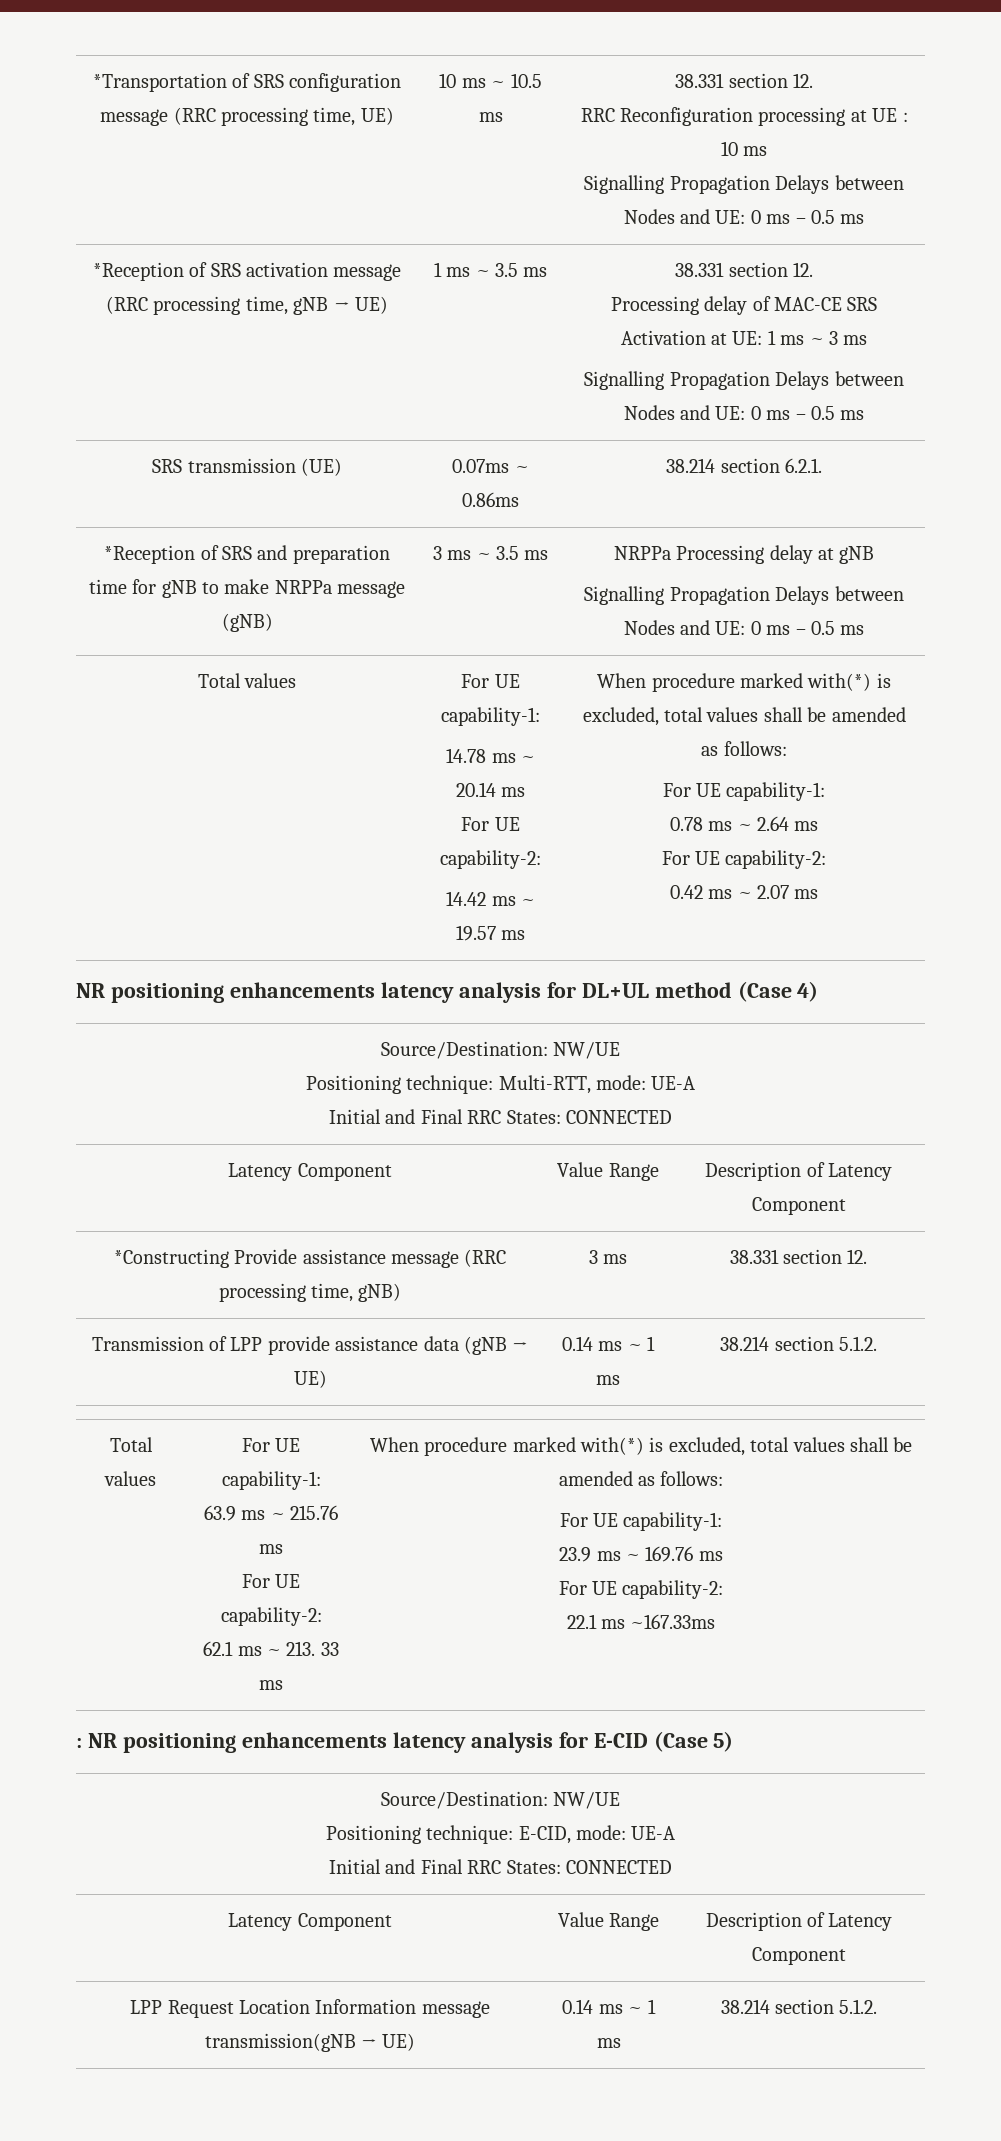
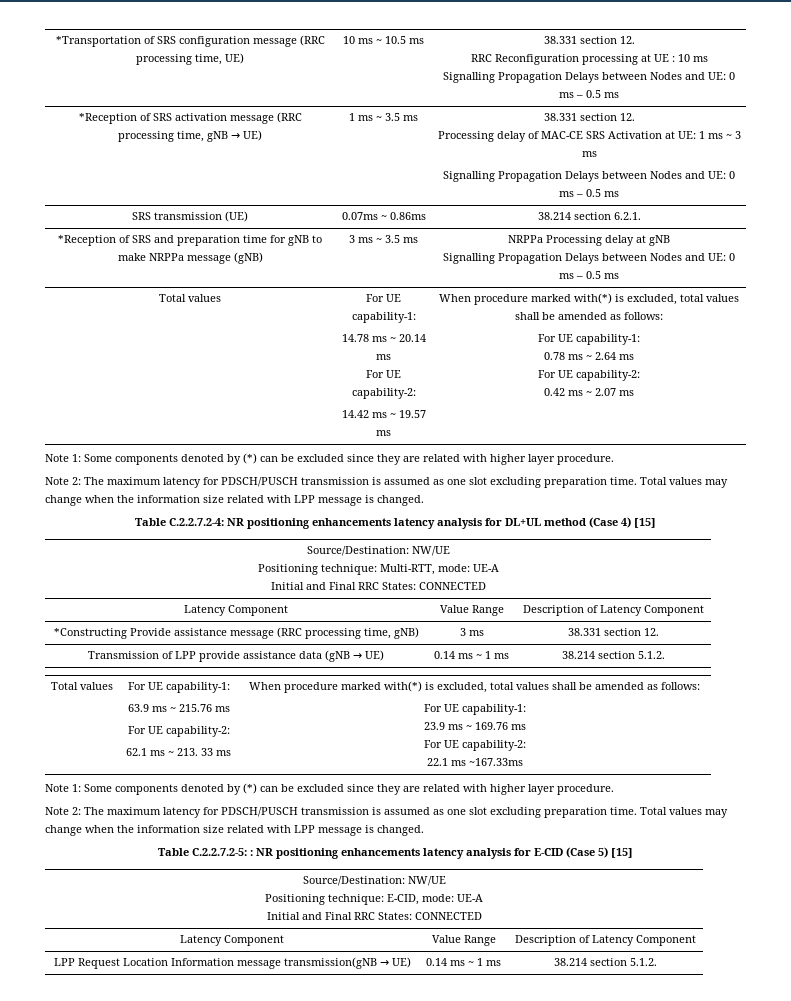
(819, 894) none -> [45,453,614,465] [45,477,728,488] [45,495,424,506] [135,518,224,526] Note 1: Some components denoted by (*) can be excluded since they are related with higher layer procedure. // Note 2: The maximum latency for PDSCH/PUSCH transmission is assumed as one slot excluding preparation time. Total values may change when the information size related with LPP message is changed. // Table C.2.2.7.2-4:
(819, 991) none -> [634,518,656,528] [15]
(716, 1621) none -> [45,783,614,795] [45,807,728,818] [45,825,424,836] [158,848,247,856] Note 1: Some components denoted by (*) can be excluded since they are related with higher layer procedure. // Note 2: The maximum latency for PDSCH/PUSCH transmission is assumed as one slot excluding preparation time. Total values may change when the information size related with LPP message is changed. // Table C.2.2.7.2-5:
(734, 1741) none -> [611,848,633,858] [15]

